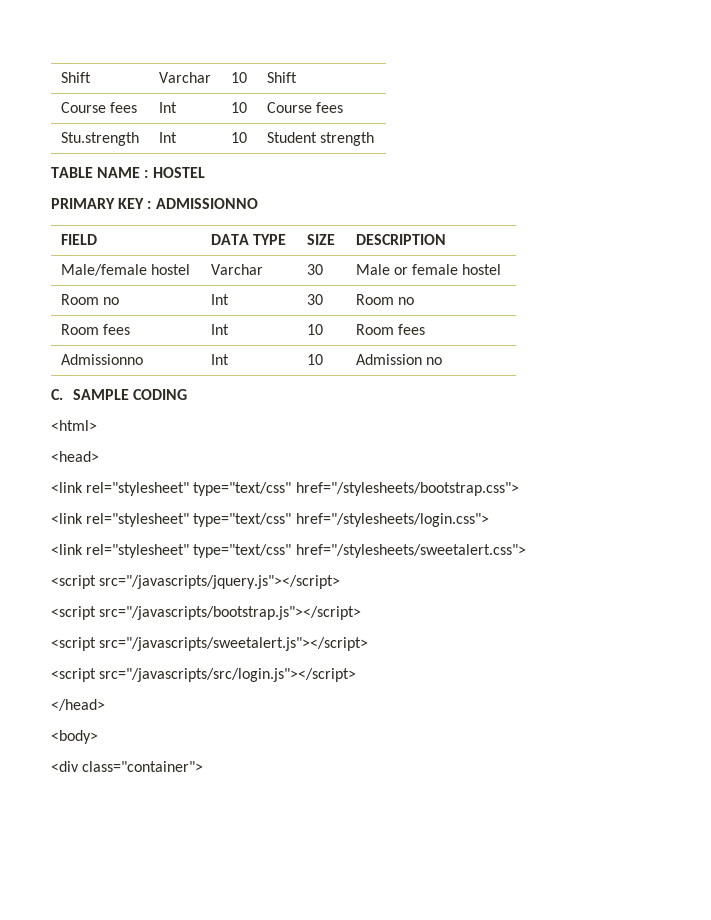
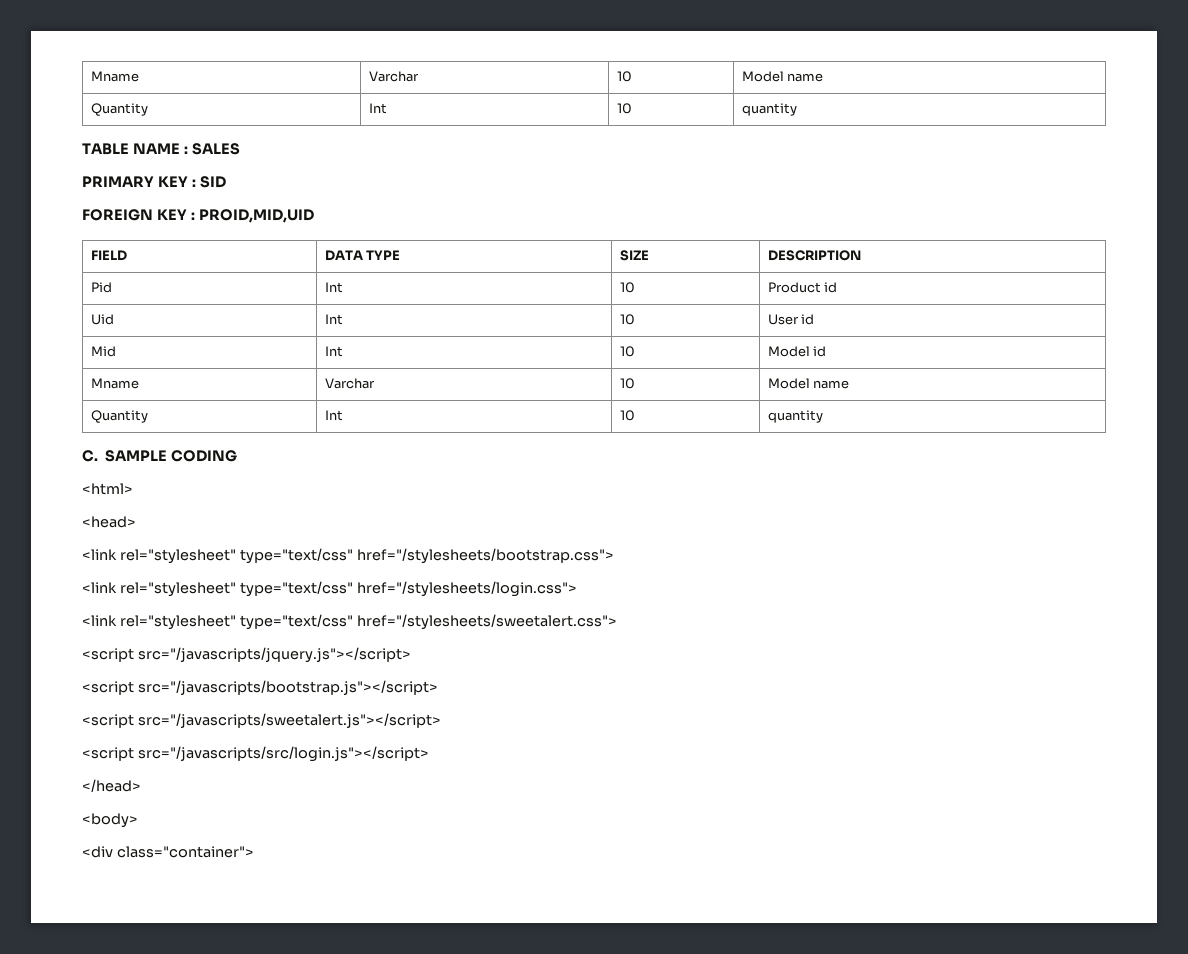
[60,72,91,83] [158,72,211,83] [230,72,247,83] [266,72,297,83] [60,102,137,113] [158,102,177,113] [230,102,247,113] [266,102,343,113] [60,132,139,146] [158,132,177,143] [230,132,247,143] [266,132,374,146] Shift | Varchar | 10 | Shift // Course fees | Int | 10 | Course fees // Stu.strength | Int | 10 | Student strength -> [90,71,139,82] [368,71,419,82] [616,71,632,82] [741,71,824,82] [90,103,148,116] [368,103,387,114] [616,103,632,114] [741,103,797,116] Mname | Varchar | 10 | Model name // Quantity | Int | 10 | quantity
[152,167,205,178] HOSTEL -> [191,143,240,155] SALES
[155,198,258,209] ADMISSIONNO -> [199,176,226,188] [82,209,314,223] SID // FOREIGN KEY : PROID,MID,UID
[60,264,190,276] [210,264,263,275] [306,264,323,275] [355,264,502,275] [60,294,119,305] [210,294,229,305] [306,294,323,305] [355,294,414,305] [60,324,130,335] [210,324,229,335] [306,324,323,335] [355,324,425,335] [60,354,143,365] [210,354,229,365] [306,354,323,365] [355,354,442,365] Male/female hostel | Varchar | 30 | Male or female hostel // Room no | Int | 30 | Room no // Room fees | Int | 10 | Room fees // Admissionno | Int | 10 | Admission no -> [90,282,112,293] [324,282,343,293] [619,282,635,293] [767,282,838,293] [90,314,114,325] [324,314,343,325] [619,314,635,325] [767,314,815,325] [90,346,116,357] [324,346,343,357] [619,346,635,357] [767,346,827,357] [90,378,139,389] [324,378,375,389] [619,378,635,389] [767,378,850,389] [90,410,148,423] [324,410,343,421] [619,410,635,421] [767,410,823,423] Pid | Int | 10 | Product id // Uid | Int | 10 | User id // Mid | Int | 10 | Model id // Mname | Varchar | 10 | Model name // Quantity | Int | 10 | quantity

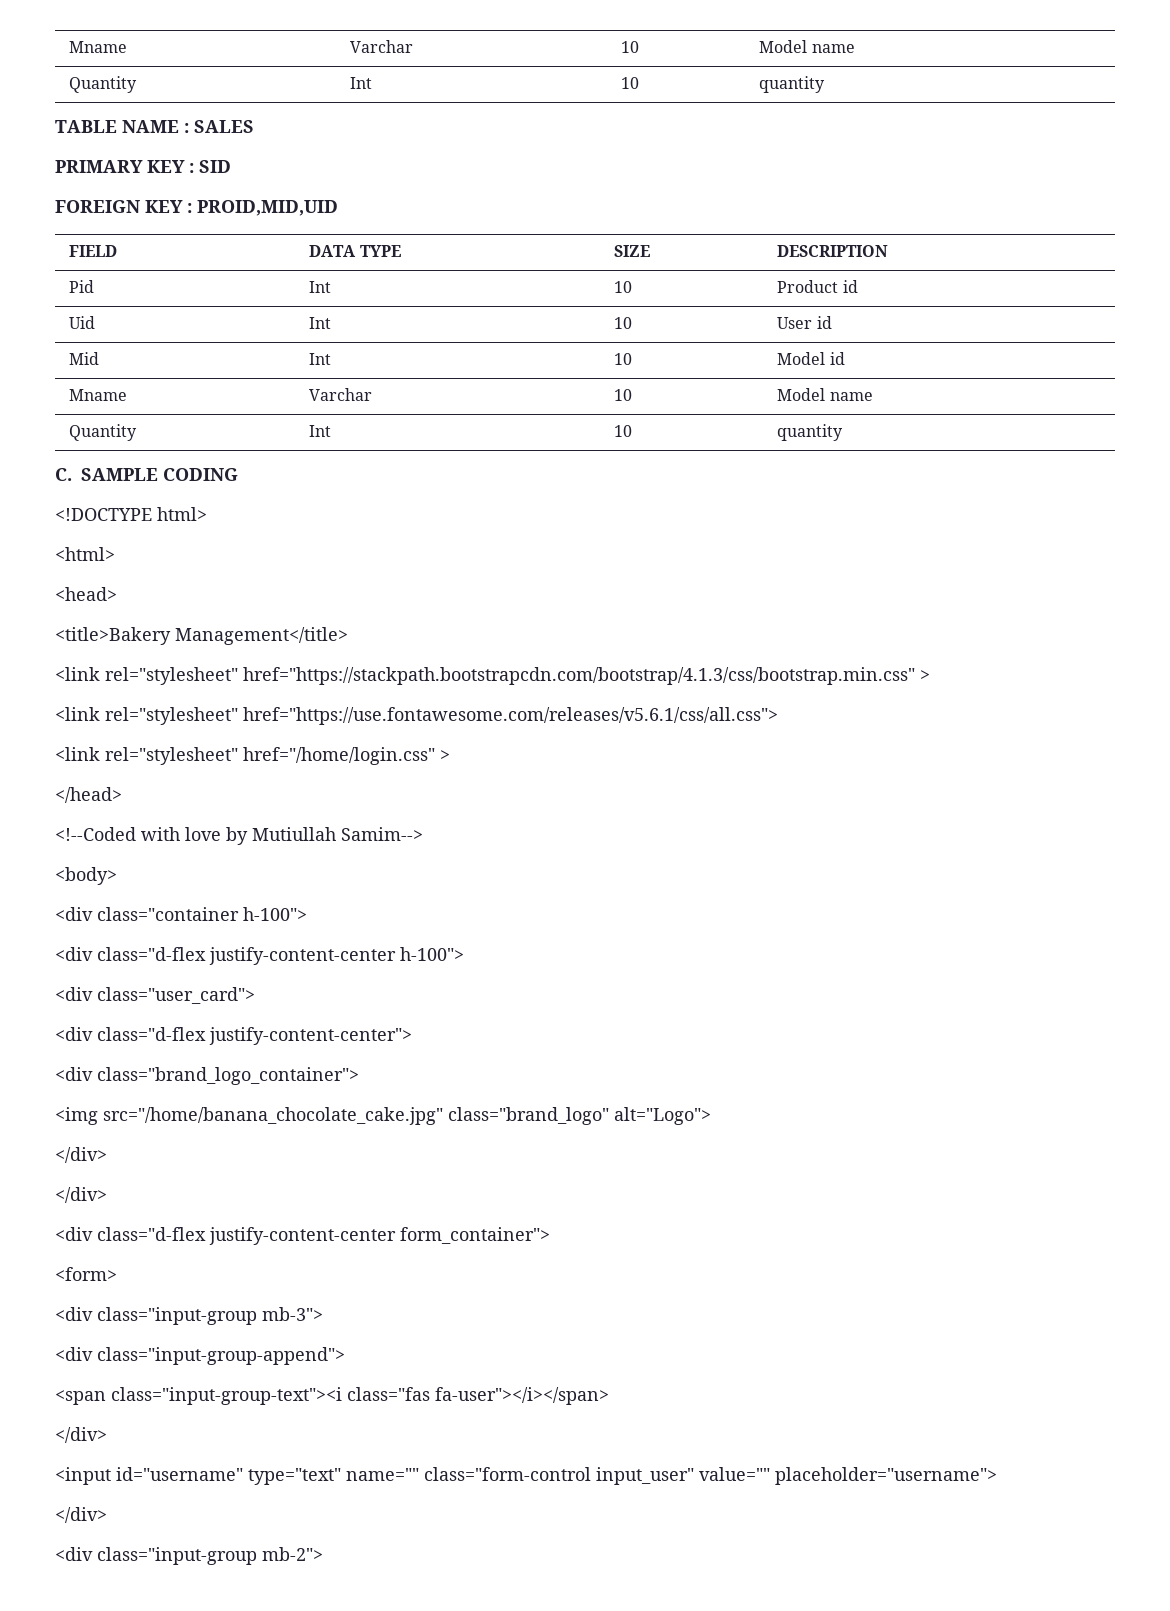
(238, 456) none -> [55,507,207,521] // <!DOCTYPE html>
[82,548,614,564] [82,581,577,597] [82,614,617,630] [82,647,411,663] [82,680,438,695] [82,713,441,728] [82,746,429,762] [82,779,141,792] [82,813,138,828] [82,846,254,858] <link rel="stylesheet" type="text/css" href="/stylesheets/bootstrap.css"> // <link rel="stylesheet" type="text/css" href="/stylesheets/login.css"> // <link rel="stylesheet" type="text/css" href="/stylesheets/sweetalert.css"> // <script src="/javascripts/jquery.js"></script> // <script src="/javascripts/bootstrap.js"></script> // <script src="/javascripts/sweetalert.js"></script> // <script src="/javascripts/src/login.js"></script> // </head> // <body> // <div class="container"> -> [55,627,348,645] [55,667,930,685] [55,707,778,725] [55,747,450,765] [55,787,122,803] [55,827,423,845] [55,867,117,885] [55,907,307,921] [55,947,464,965] [55,987,255,1004] [55,1027,412,1045] [55,1067,359,1085] [55,1107,711,1125] [55,1147,107,1163] [55,1187,107,1203] [55,1227,550,1245] [55,1267,117,1281] [55,1307,323,1325] [55,1347,345,1365] [55,1387,609,1405] [55,1427,107,1443] [55,1467,997,1485] [55,1507,107,1523] [55,1547,323,1565] <title>Bakery Management</title> // <link rel="stylesheet" href="https://stackpath.bootstrapcdn.com/bootstrap/4.1.3/css/bootstrap.min.css" > // <link rel="stylesheet" href="https://use.fontawesome.com/releases/v5.6.1/css/all.css"> // <link rel="stylesheet" href="/home/login.css" > // </head> // <!--Coded with love by Mutiullah Samim--> // <body> // <div class="container h-100"> // <div class="d-flex justify-content-center h-100"> // <div class="user_card"> // <div class="d-flex justify-content-center"> // <div class="brand_logo_container"> // <img src="/home/banana_chocolate_cake.jpg" class="brand_logo" alt="Logo"> // </div> // </div> // <div class="d-flex justify-content-center form_container"> // <form> // <div class="input-group mb-3"> // <div class="input-group-append"> // <span class="input-group-text"><i class="fas fa-user"></i></span> // </div> // <input id="username" type="text" name="" class="form-control input_user" value="" placeholder="username"> // </div> // <div class="input-group mb-2">

